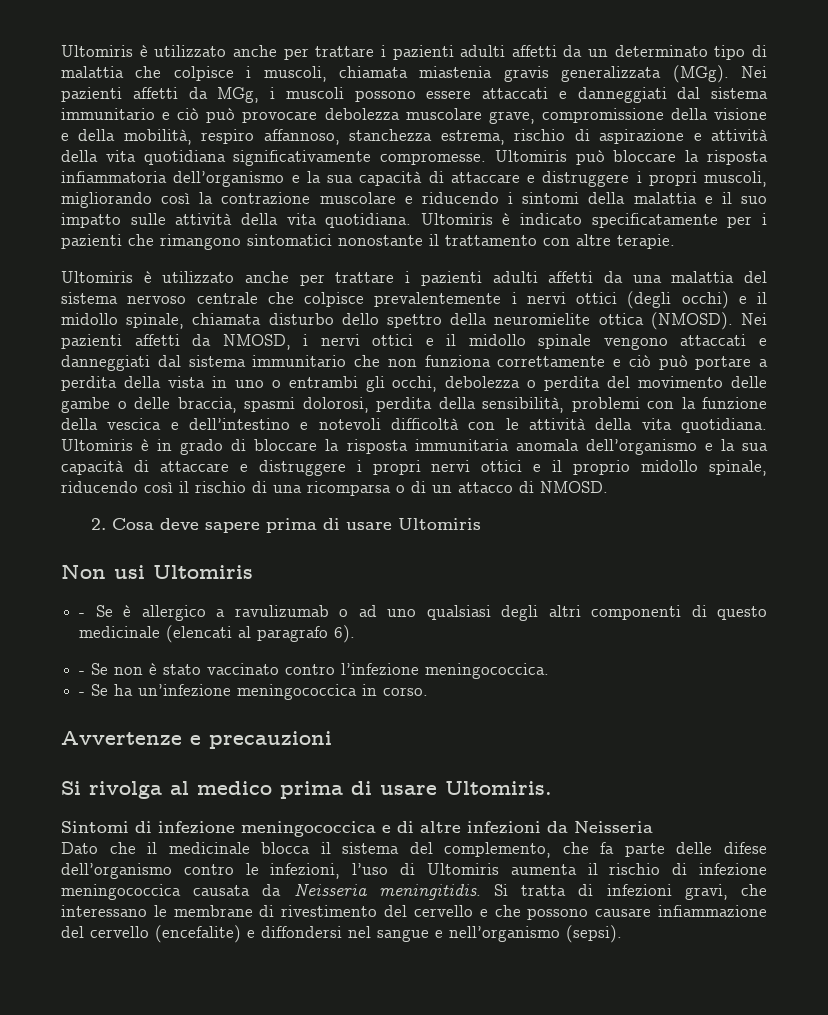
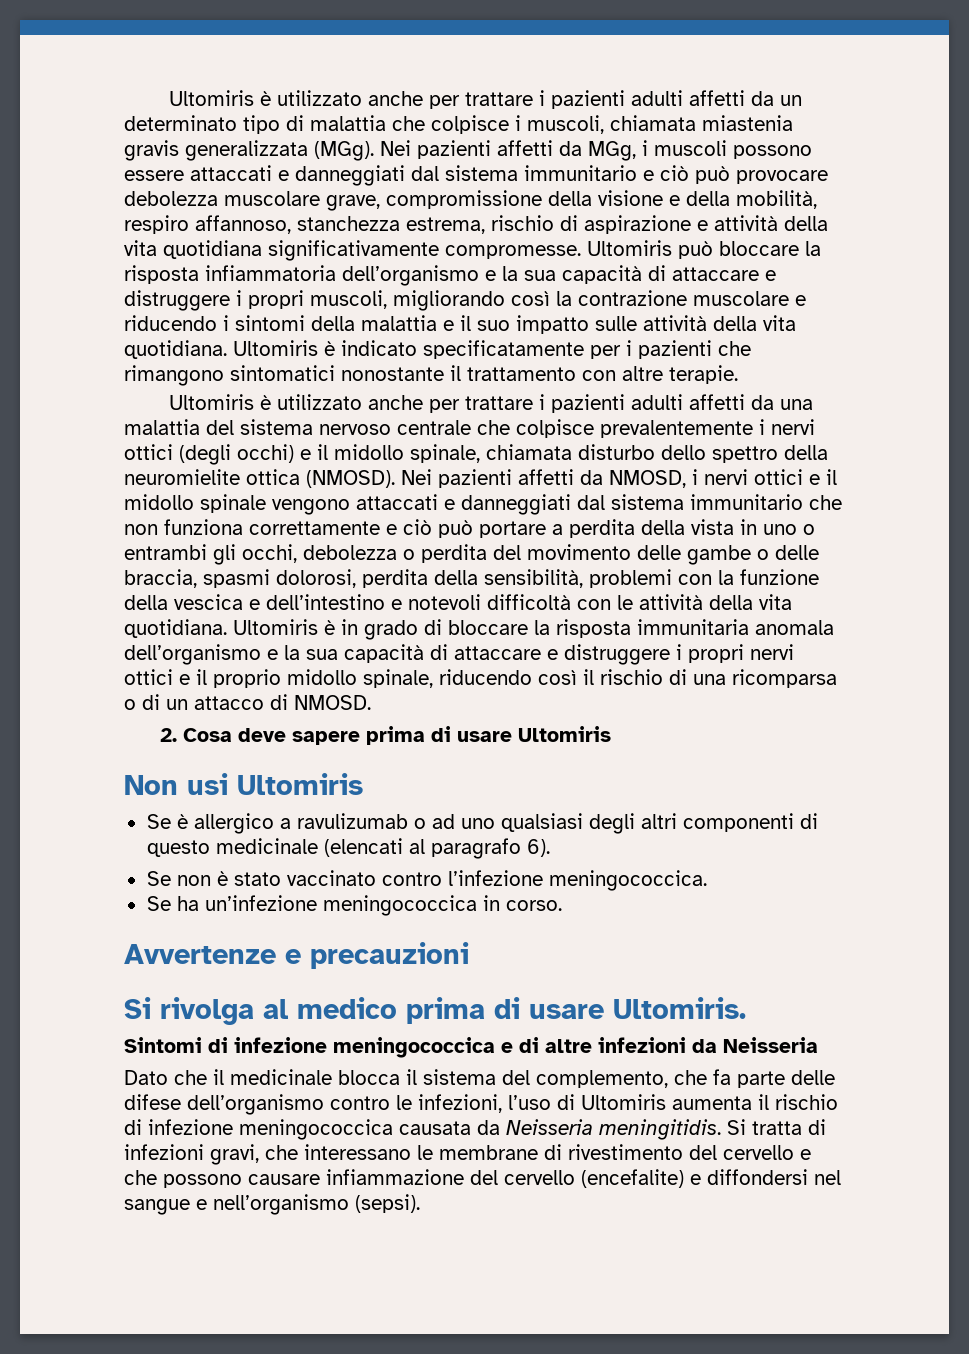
[79,613,86,617] - -> (363, 784) none
[79,671,86,675] - -> (550, 848) none
[79,692,86,696] - -> (707, 880) none

